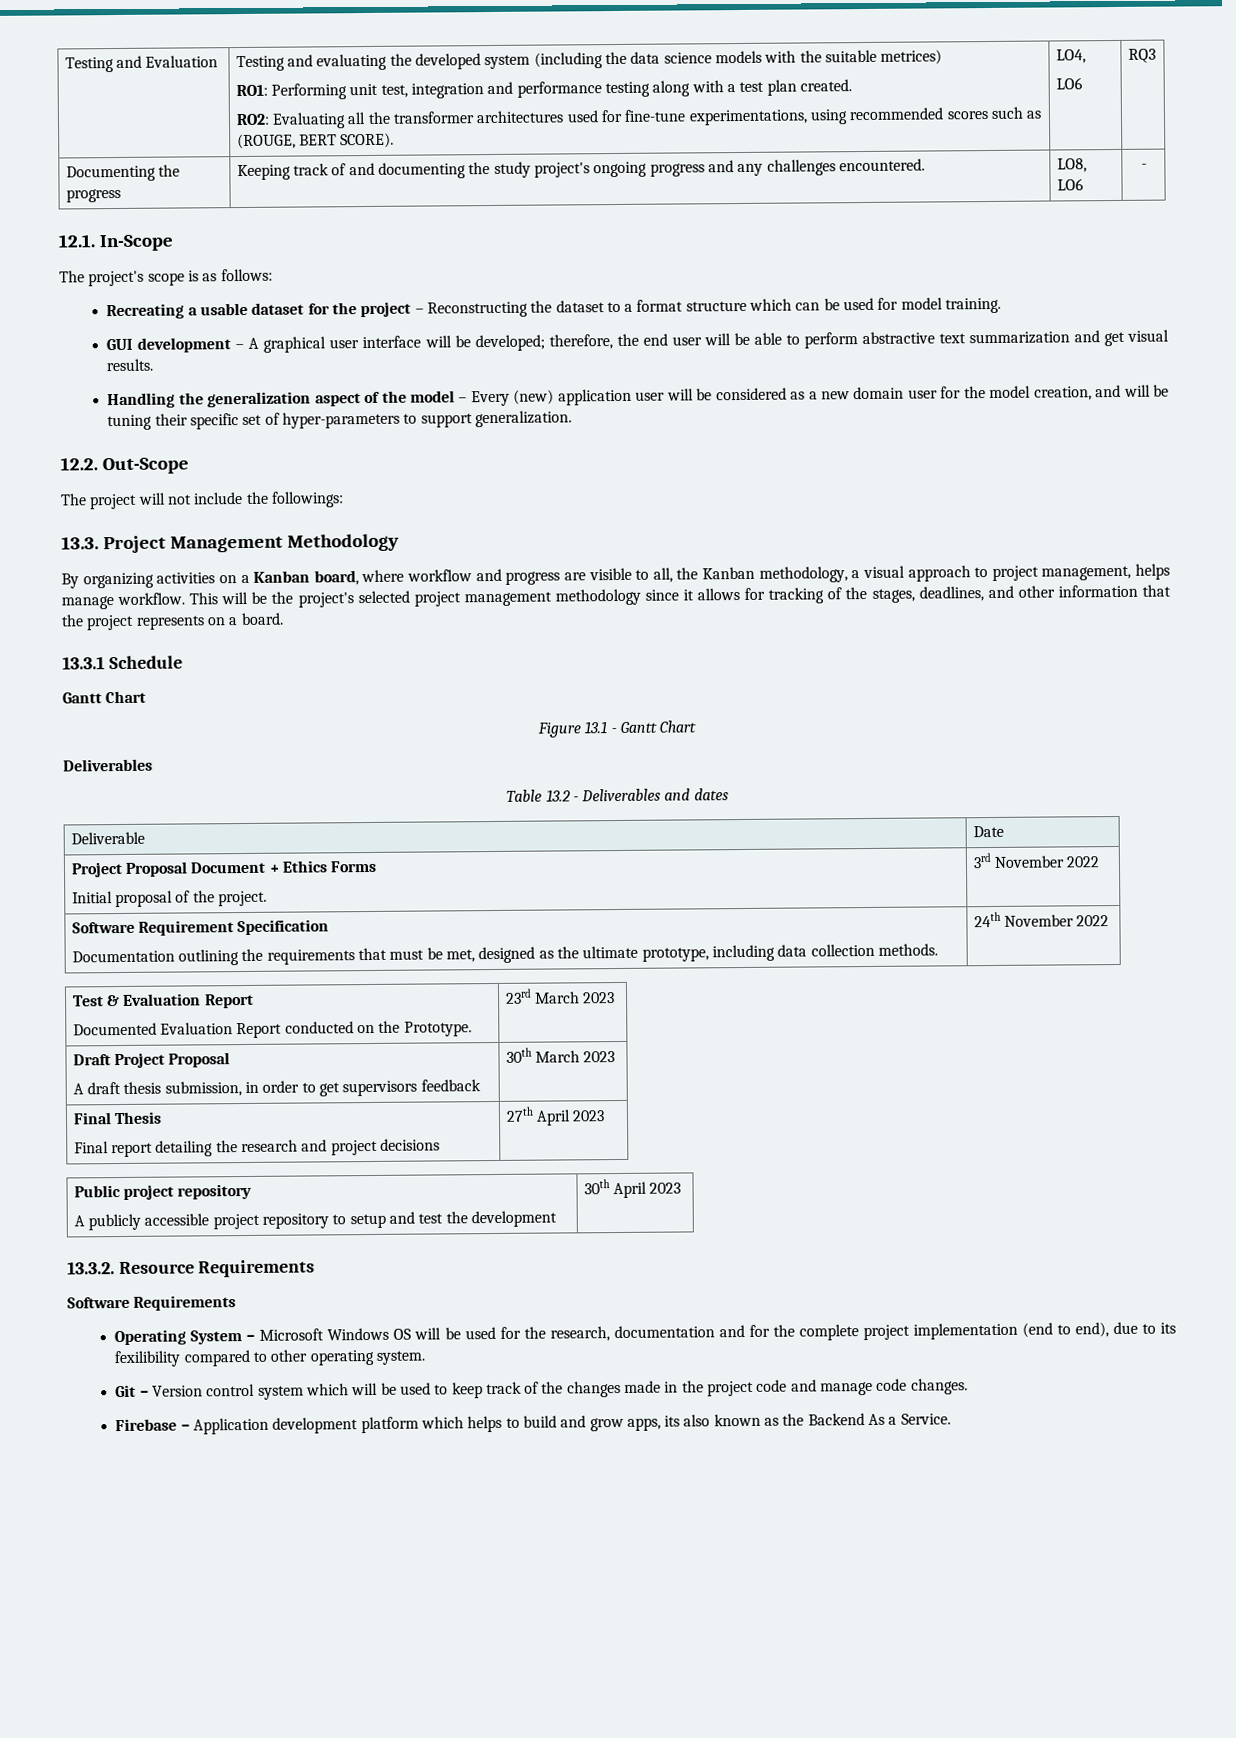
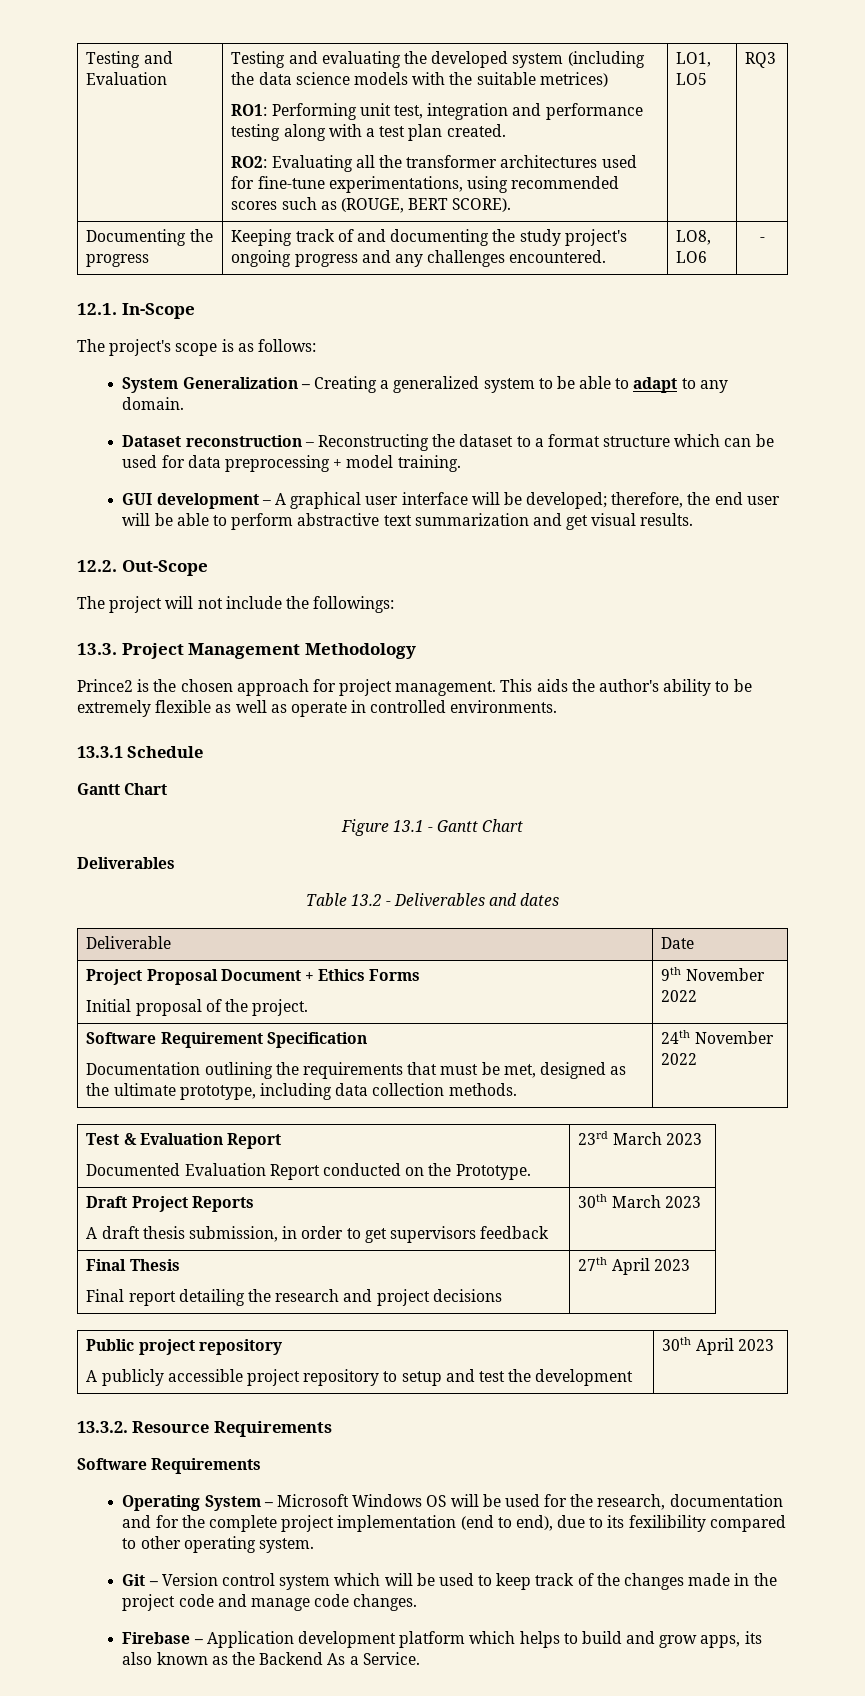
[1055,49,1086,64] [1055,77,1083,90] LO4, // LO6 -> [676,52,712,67] [676,73,708,85] LO1, LO5
[106,301,412,320] Recreating a usable dataset for the project -> [122,376,728,393] [122,397,185,410] [122,435,302,447] System Generalization – Creating a generalized system to be able to adapt to any domain. // Dataset reconstruction
(899, 303) none -> [187,455,343,472] data preprocessing +
[107,384,1170,409] [107,410,572,431] // Handling the generalization aspect of the model – Every (new) application user will be considered as a new domain user for the model creation, and will be tuning their specific set of hyper-parameters to support generalization. -> (694, 519) none
[61,563,1170,589] [61,584,1171,610] [61,612,284,631] By organizing activities on a Kanban board, where workflow and progress are visible to all, the Kanban methodology, a visual approach to project management, helps manage workflow. This will be the project's selected project management methodology since it allows for tracking of the stages, deadlines, and other information that the project represents on a board. -> [77,679,752,696] [77,700,558,717] Prince2 is the chosen approach for project management. This aids the author's ability to be extremely flexible as well as operate in controlled environments.
[972,853,992,869] 3rd -> [661,967,682,981] 9th
[168,1052,231,1068] Proposal -> [191,1196,254,1212] Reports

